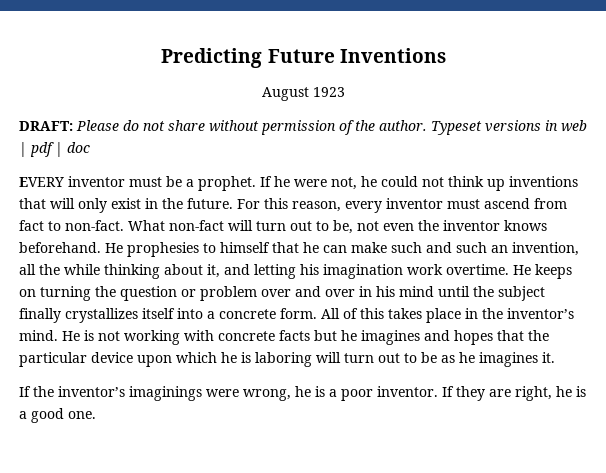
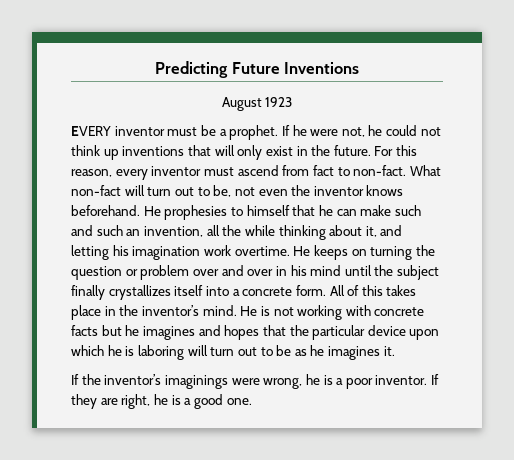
[19,120,587,135] [19,142,90,157] // DRAFT: Please do not share without permission of the author. Typeset versions in web | pdf | doc -> (293, 102) none

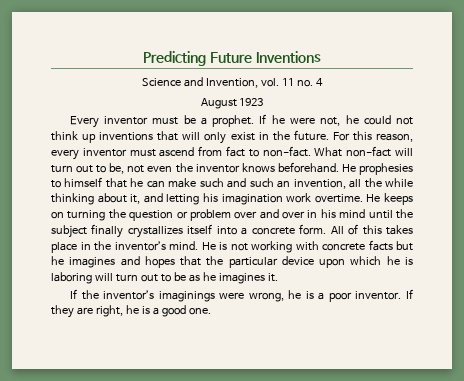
(359, 68) none -> [142,77,323,88] // Science and Invention, vol. 11 no. 4
[71,126,111,136] EVERY -> [69,116,99,128] Every

